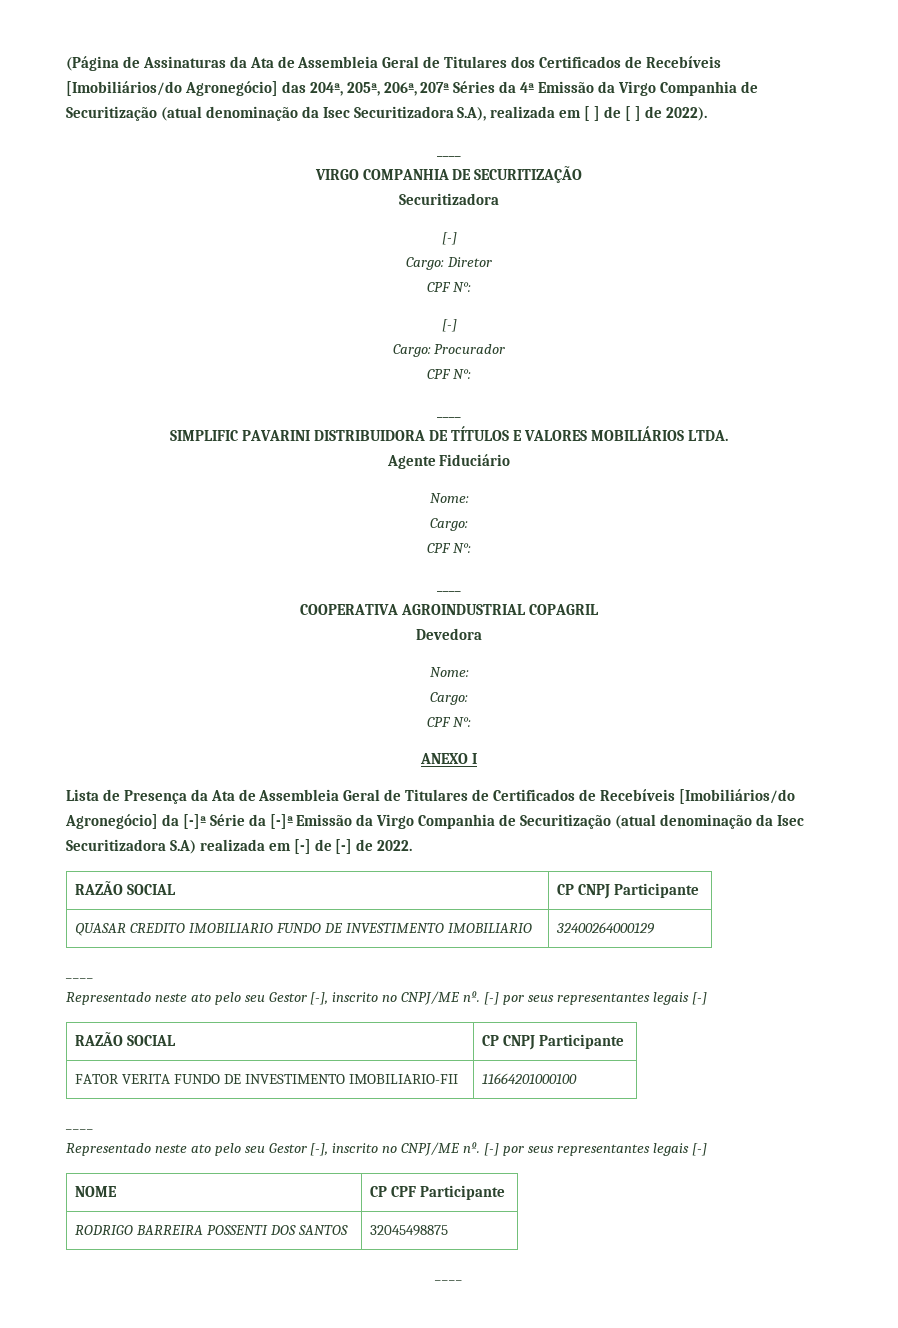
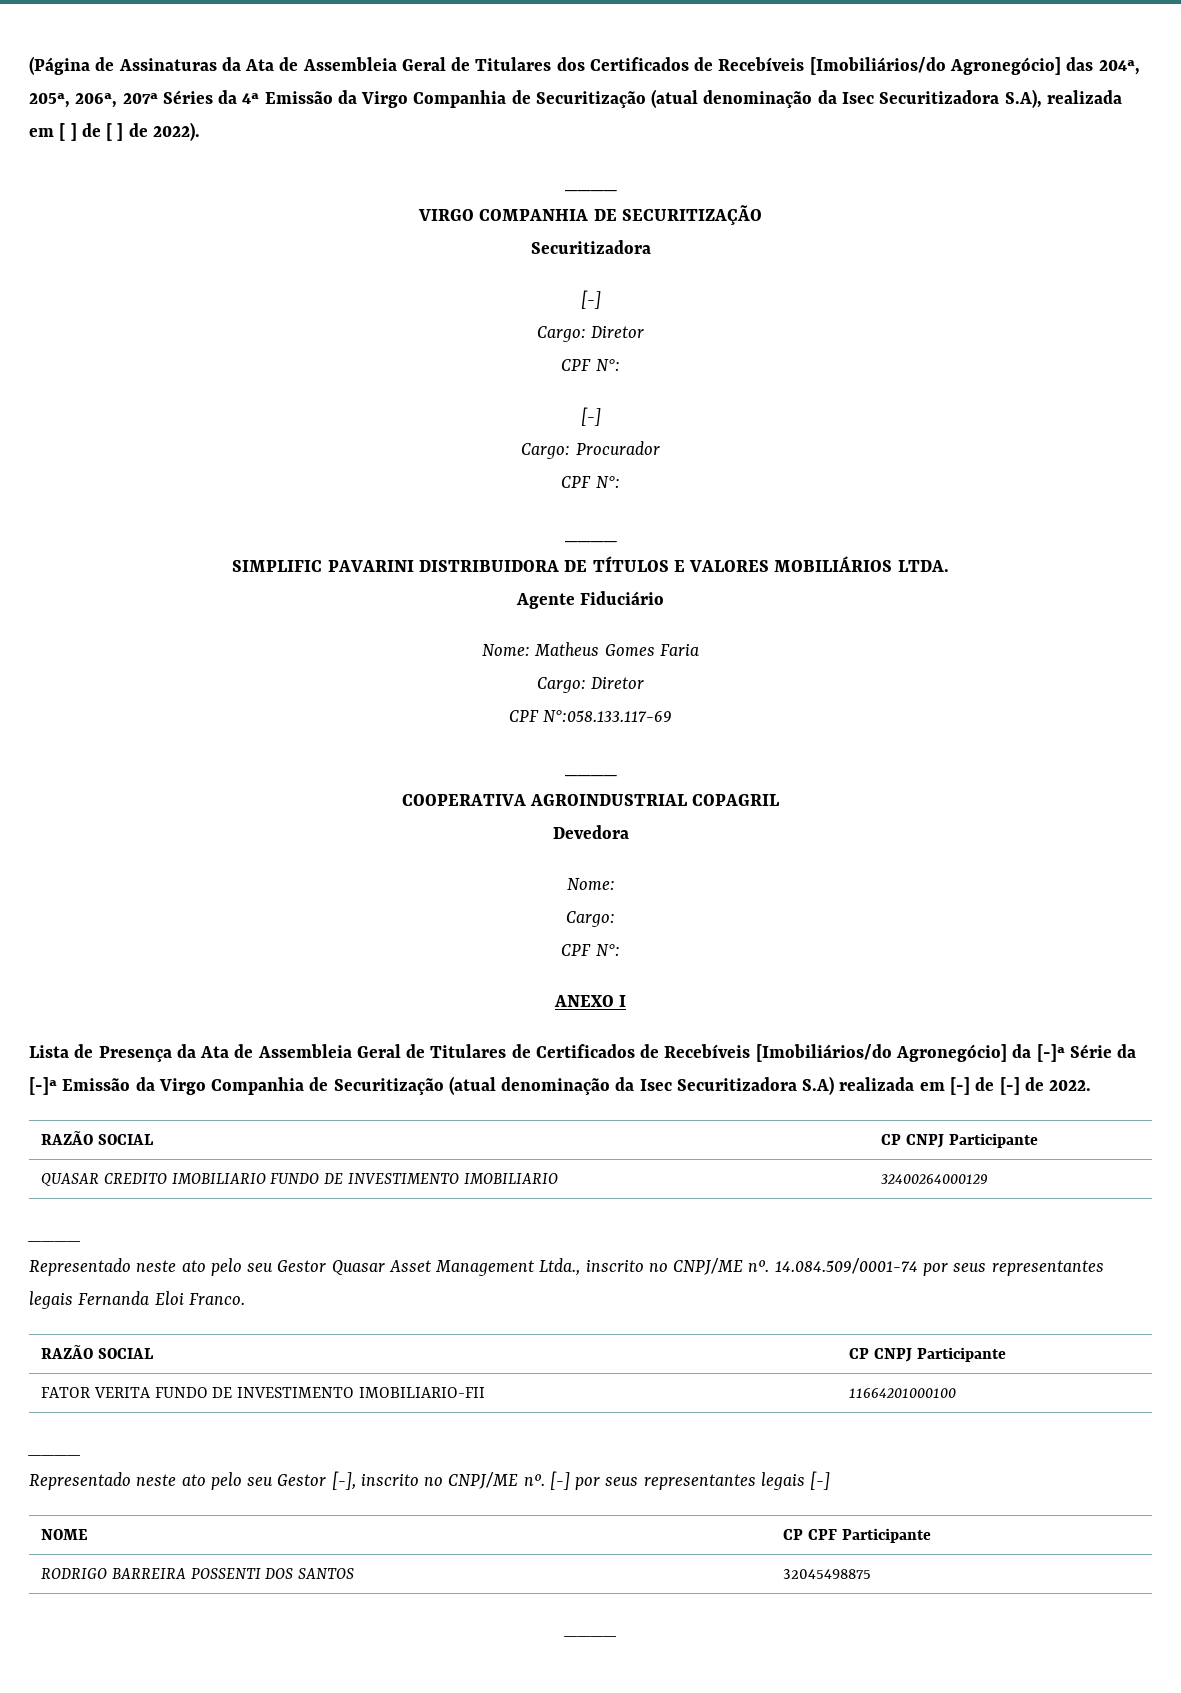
[430,518,468,531] [427,543,471,553] // Cargo: // CPF N°: -> [534,642,699,656] [536,677,645,693] [508,710,673,722] Matheus Gomes Faria // Cargo: Diretor // CPF N°:058.133.117-69
[310,991,707,1005] [-], inscrito no CNPJ/ME nº. [-] por seus representantes legais [-] -> [331,1258,1104,1276] [29,1291,245,1309] Quasar Asset Management Ltda., inscrito no CNPJ/ME nº. 14.084.509/0001-74 por seus representantes legais Fernanda Eloi Franco.

